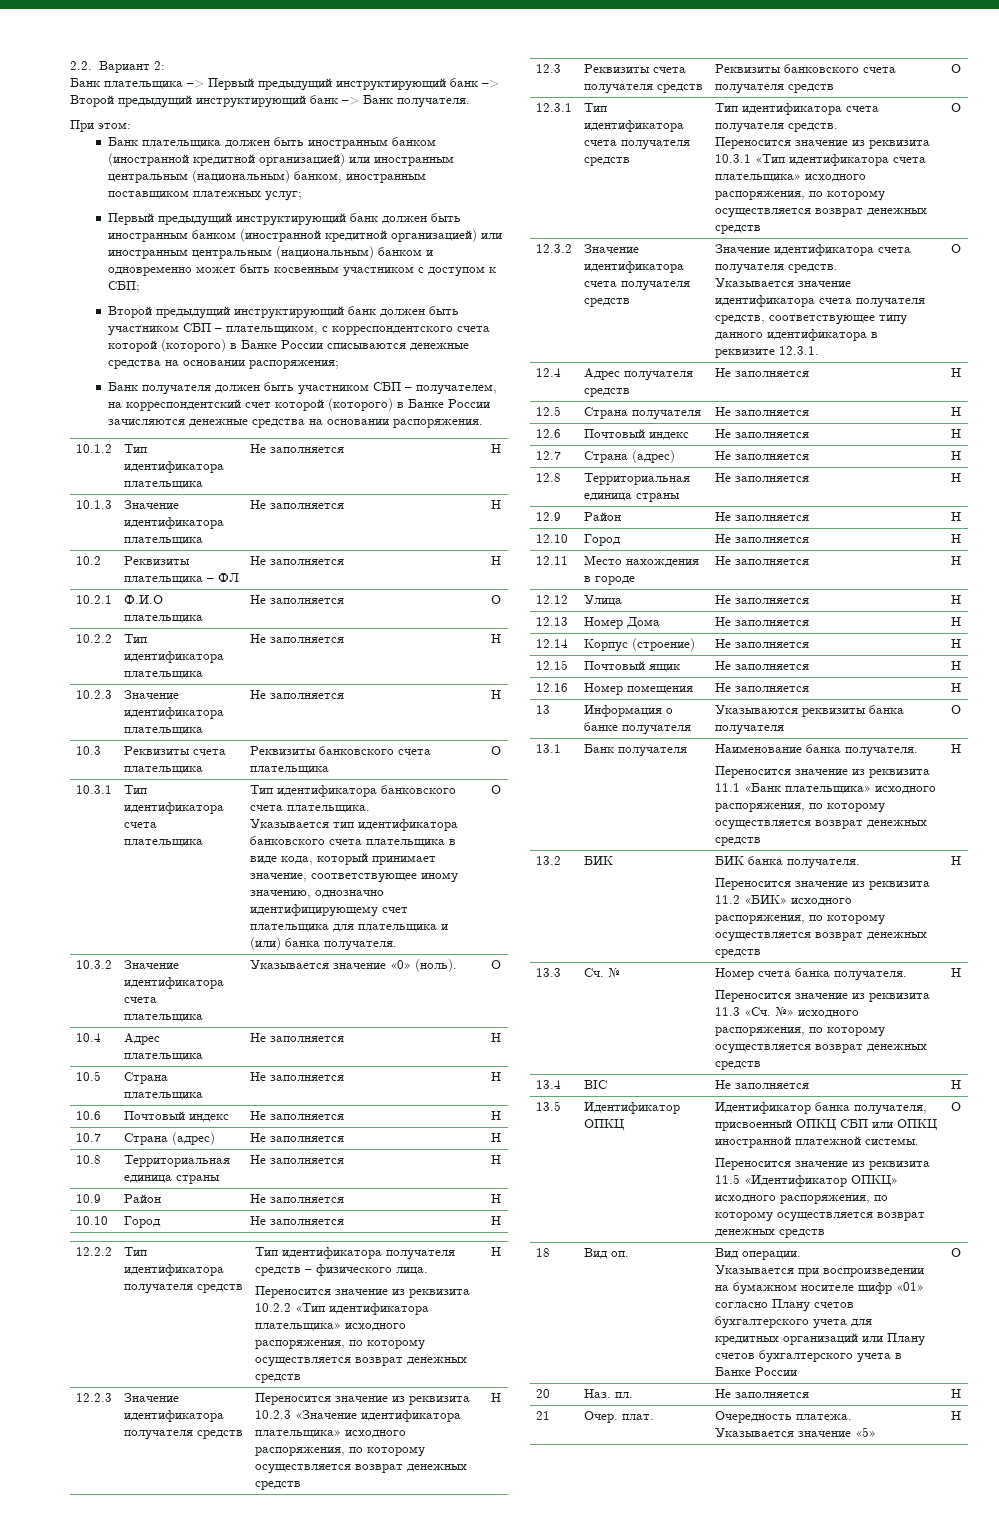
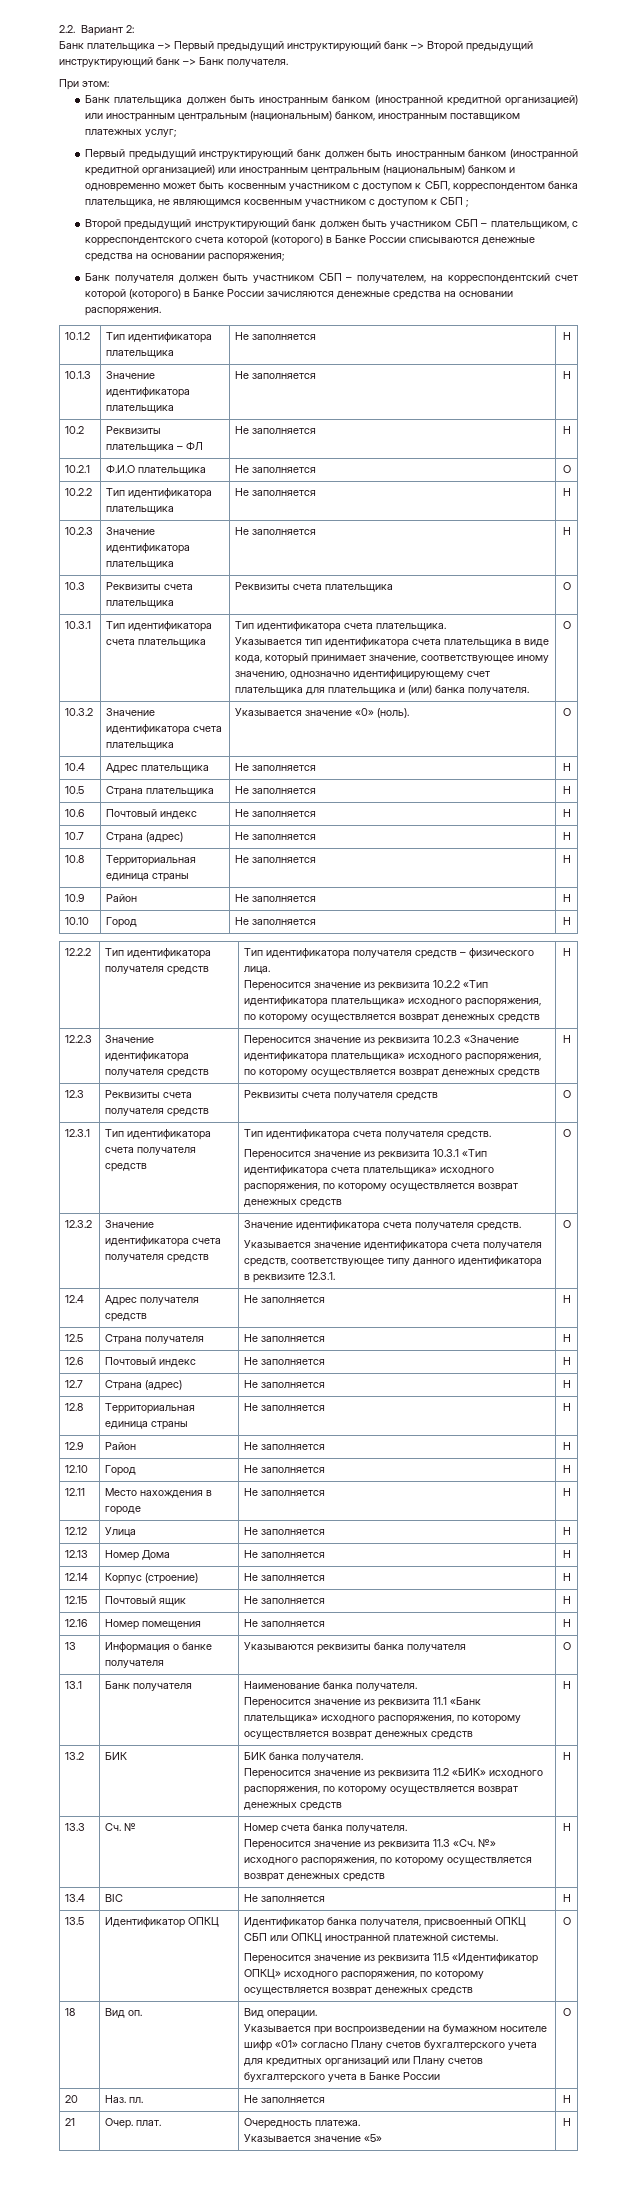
[107,281,140,293] СБП; -> [424,181,579,192] [84,197,468,207] СБП, корреспондентом банка плательщика, не являющимся косвенным участником с доступом к СБП ;
[318,746,394,755] банковского -> (291, 586) none
[380,785,456,794] банковского -> (342, 626) none
[249,836,325,845] банковского -> (410, 642) none
[783,64,859,73] банковского -> (300, 1094) none

